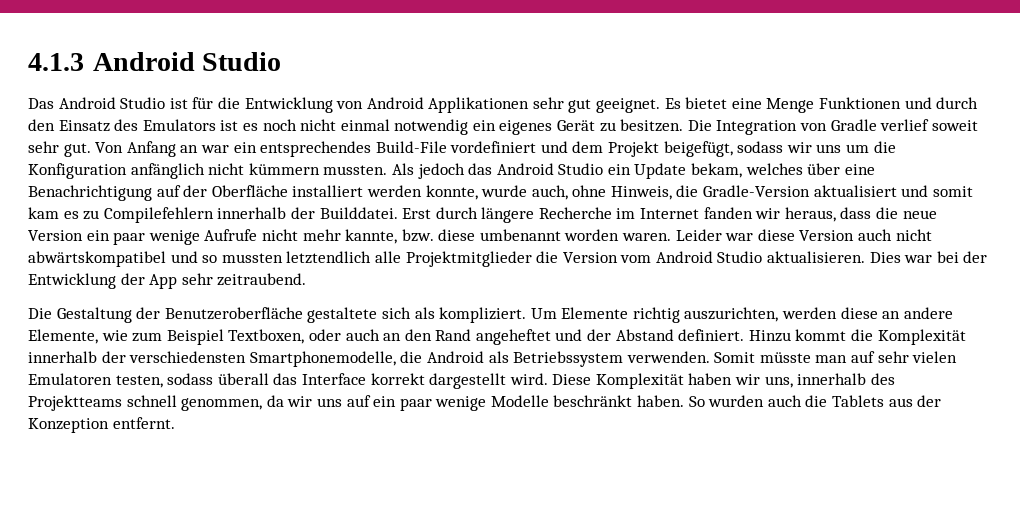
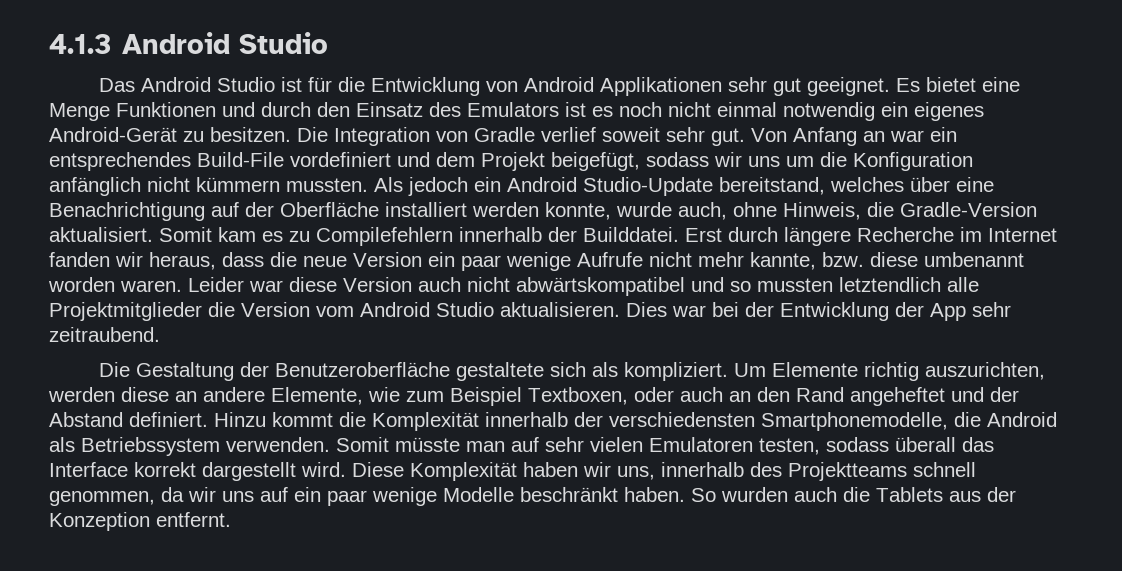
[557,120,596,131] Gerät -> [49,127,177,142] Android-Gerät
[468,163,743,179] das Android Studio ein Update bekam, -> [474,177,825,196] ein Android Studio-Update bereitstand,
[813,185,973,197] aktualisiert und somit -> [49,227,212,242] aktualisiert. Somit

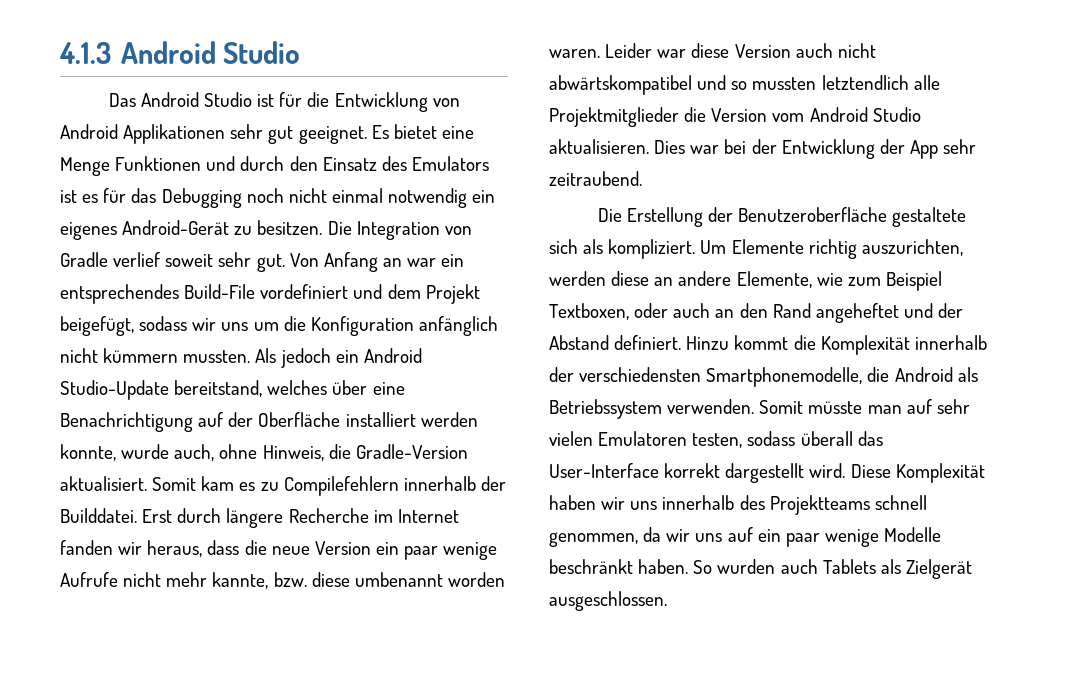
(613, 111) none -> [103,188,242,208] für das Debugging
[135,362,234,381] Gestaltung -> [626,207,703,227] Erstellung
[49,462,128,477] Interface -> [549,463,659,478] User-Interface
[617,466,655,480] uns, -> [630,501,658,510] uns
[843,487,1016,502] [49,512,231,531] die Tablets aus der Konzeption entfernt. -> [822,559,972,579] [549,591,667,611] Tablets als Zielgerät ausgeschlossen.

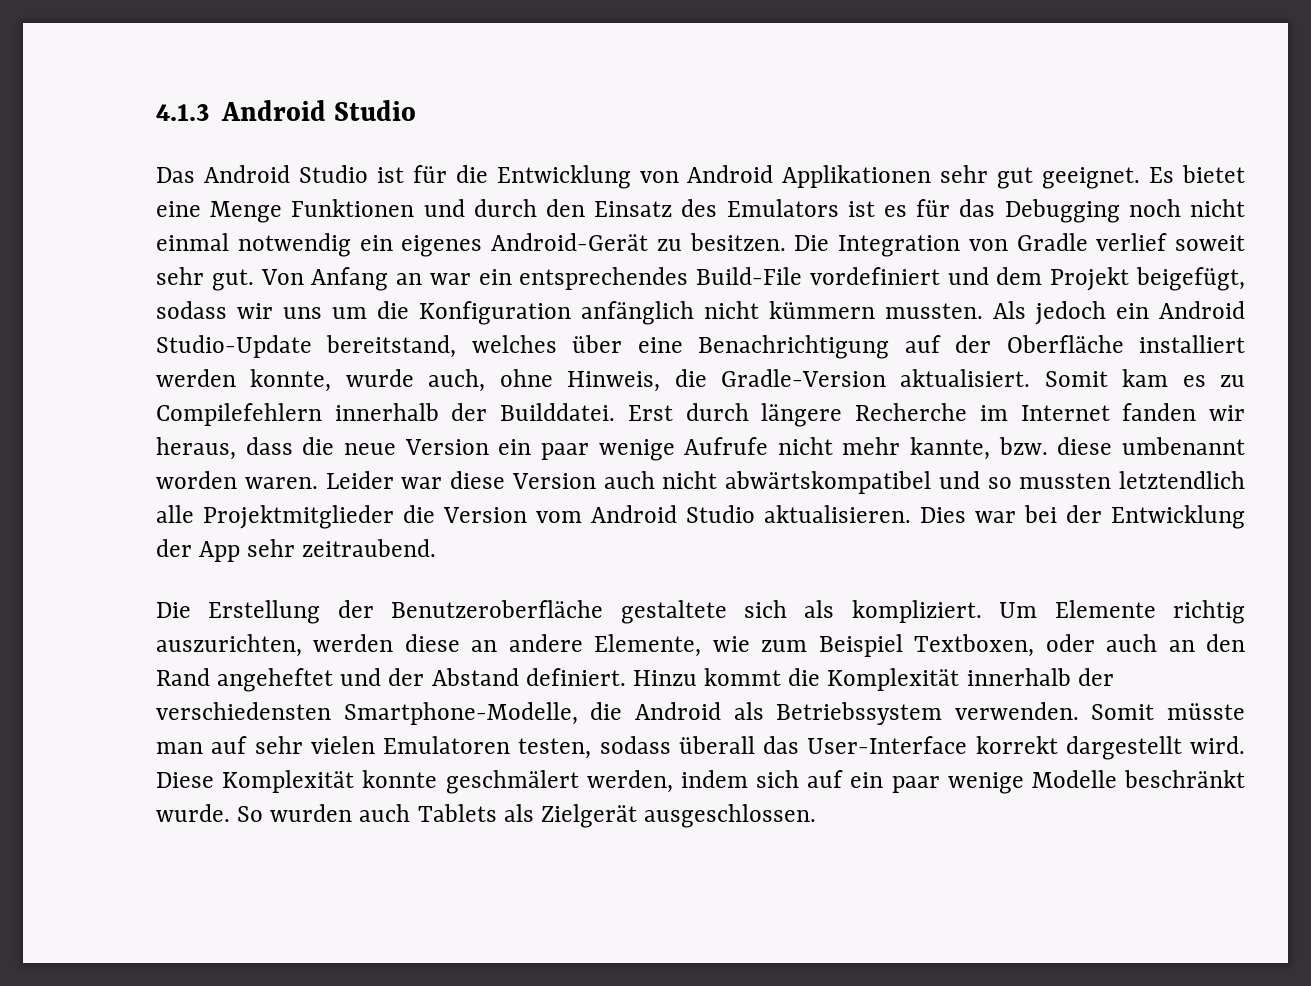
[706,367,863,387] Smartphonemodelle, -> [343,702,578,725] Smartphone-Modelle,
[549,495,927,515] [549,527,723,547] haben wir uns innerhalb des Projektteams schnell genommen, da wir uns -> [362,770,799,794] konnte geschmälert werden, indem sich
[638,559,689,574] haben. -> [156,804,230,822] wurde.

